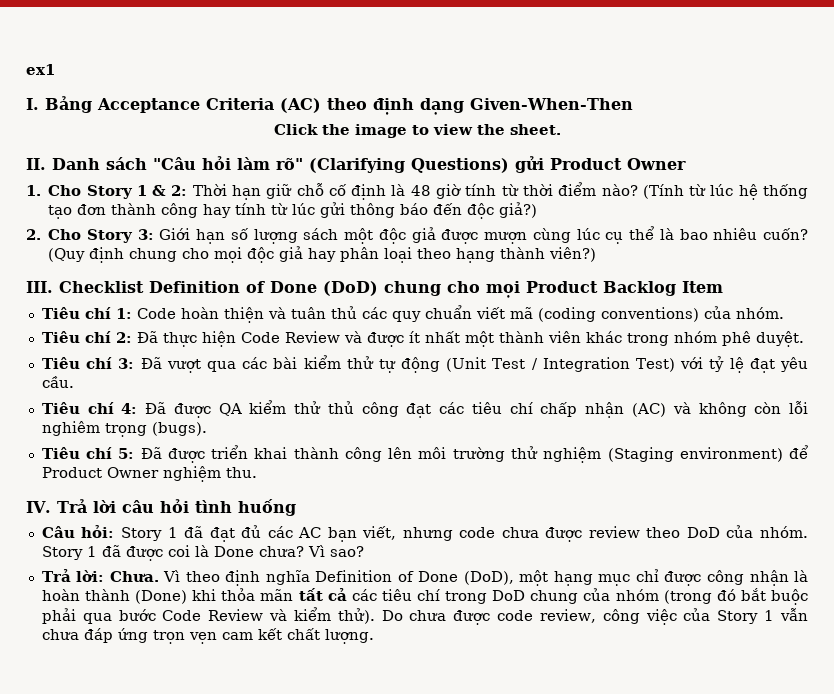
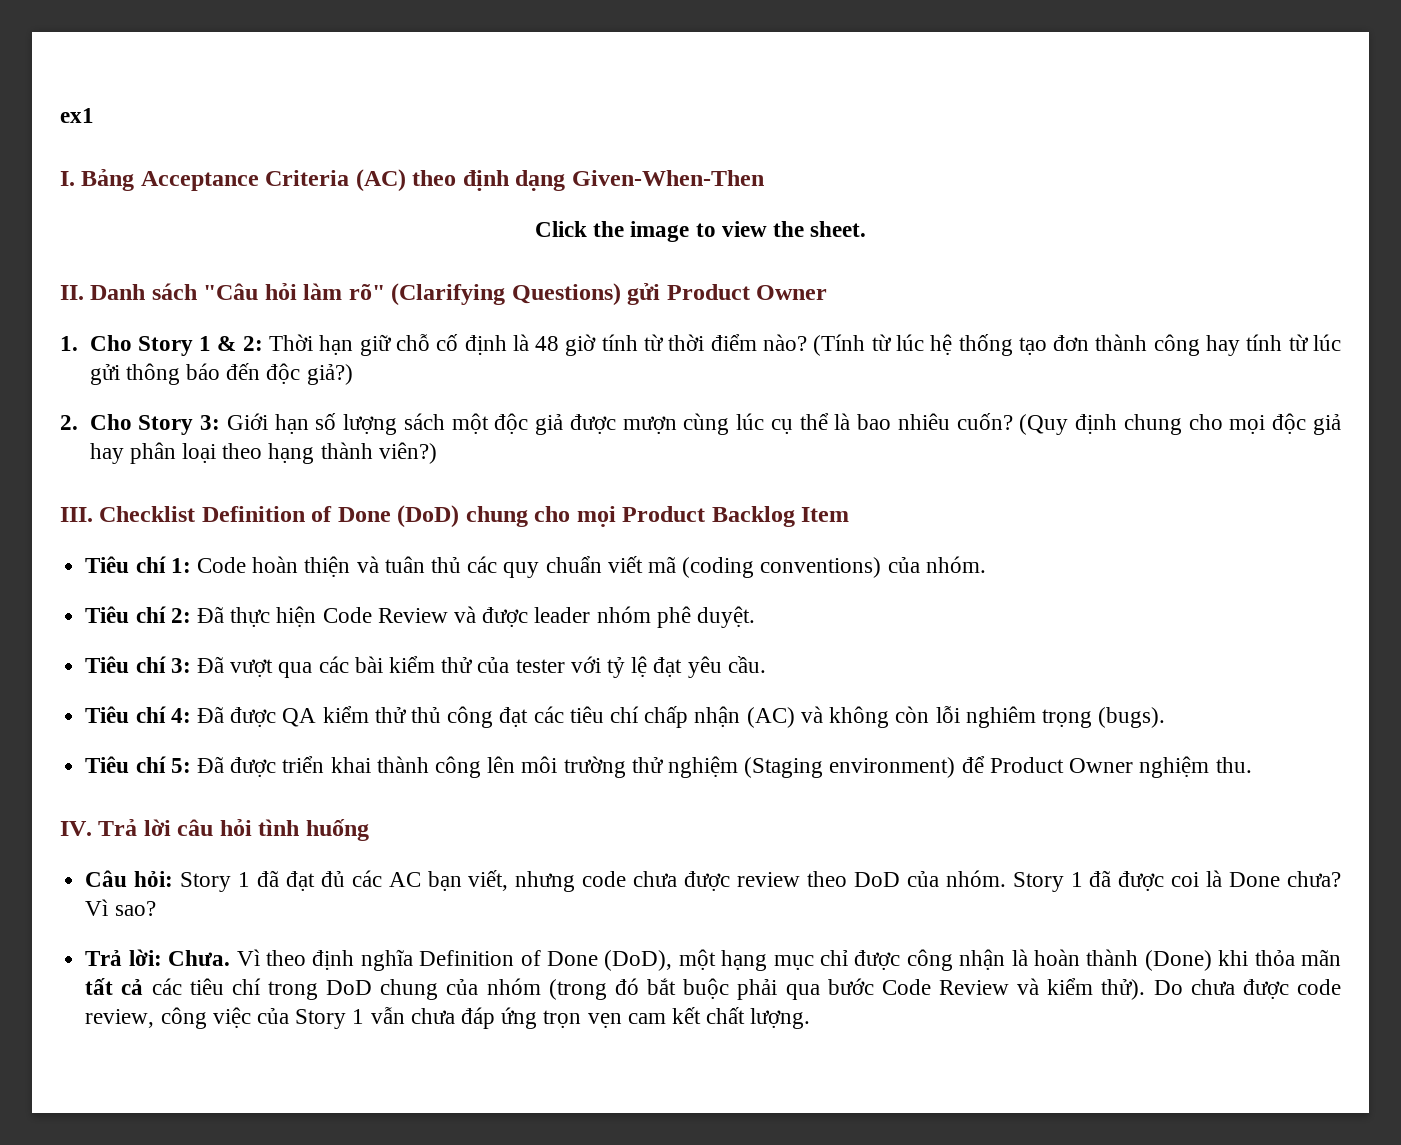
[408,331,669,347] ít nhất một thành viên khác trong -> [534,607,591,623] leader
[378,357,676,373] tự động (Unit Test / Integration Test) -> [477,657,565,673] của tester

